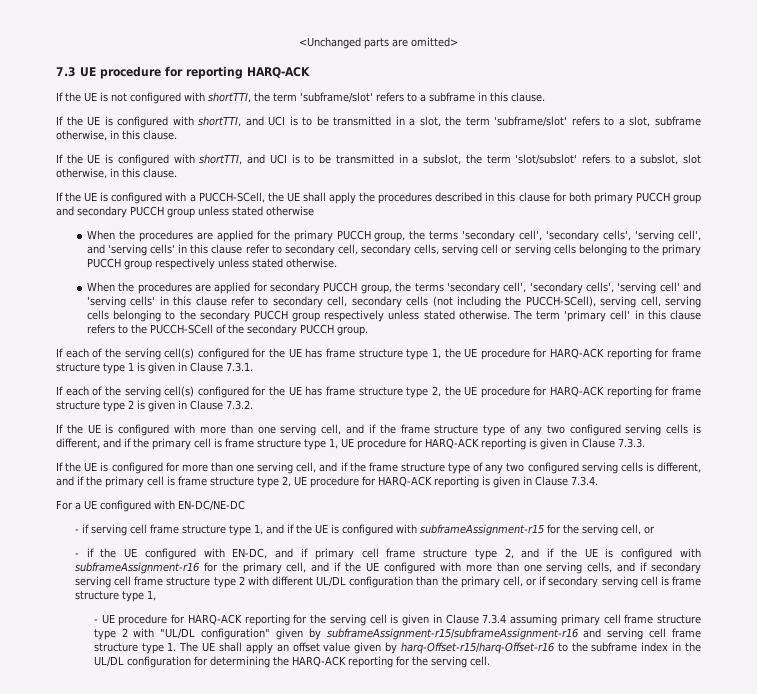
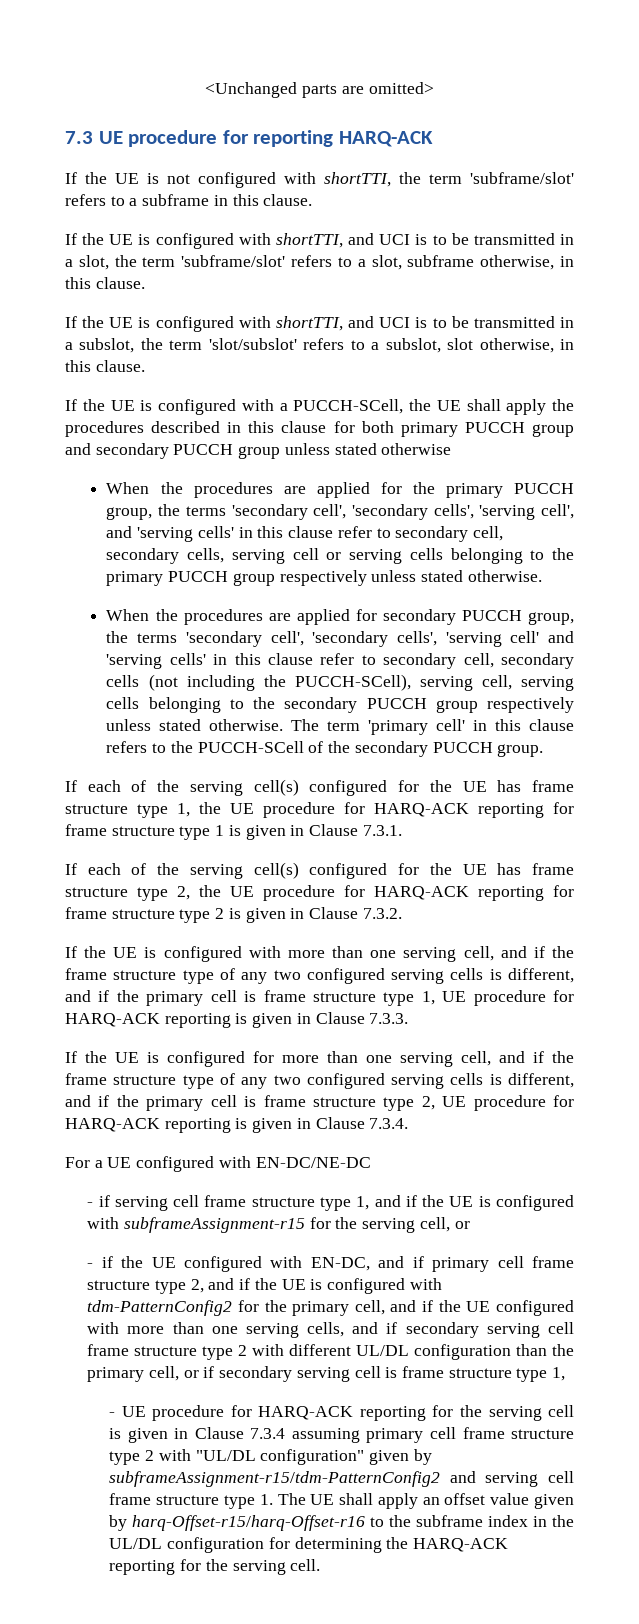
[74,562,199,574] subframeAssignment-r16 -> [87,1300,233,1316] tdm-PatternConfig2
[326,628,578,640] subframeAssignment-r15/subframeAssignment-r16 -> [109,1471,441,1487] subframeAssignment-r15/tdm-PatternConfig2

